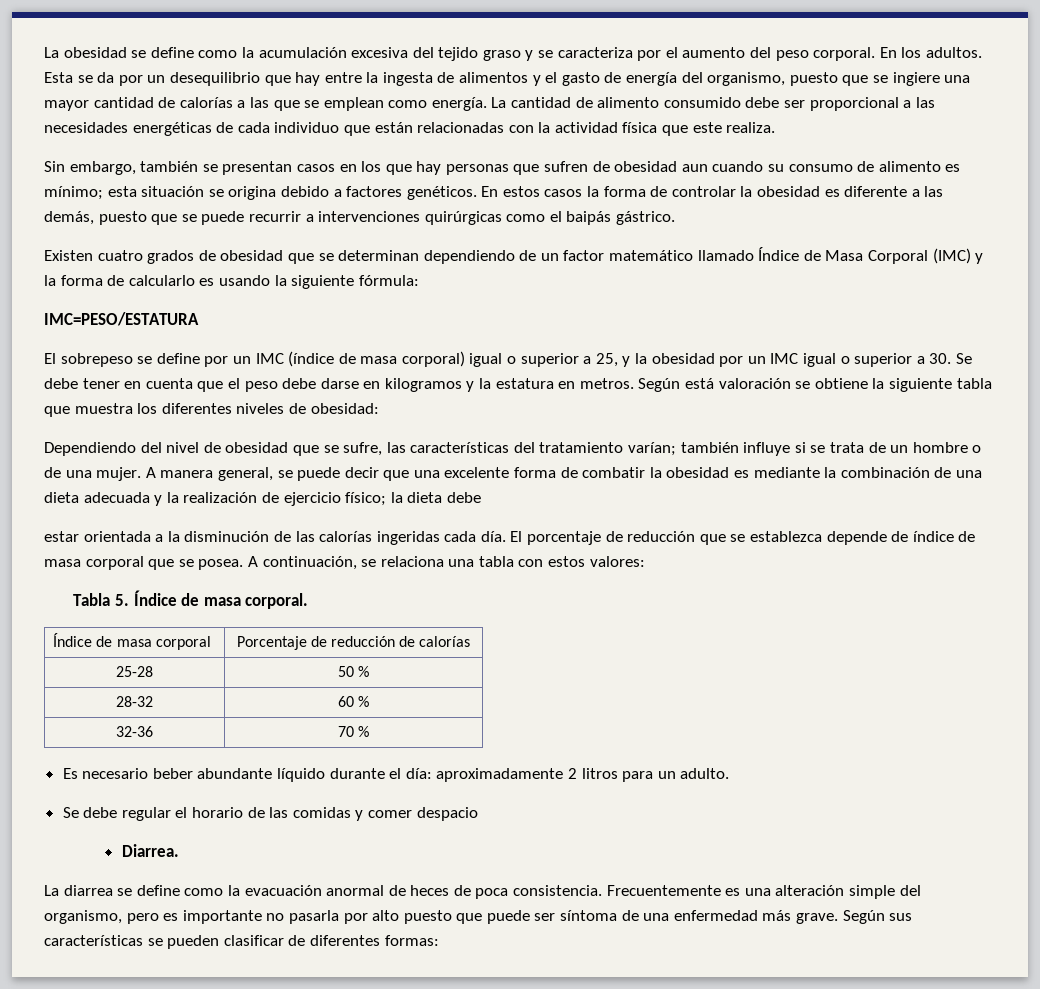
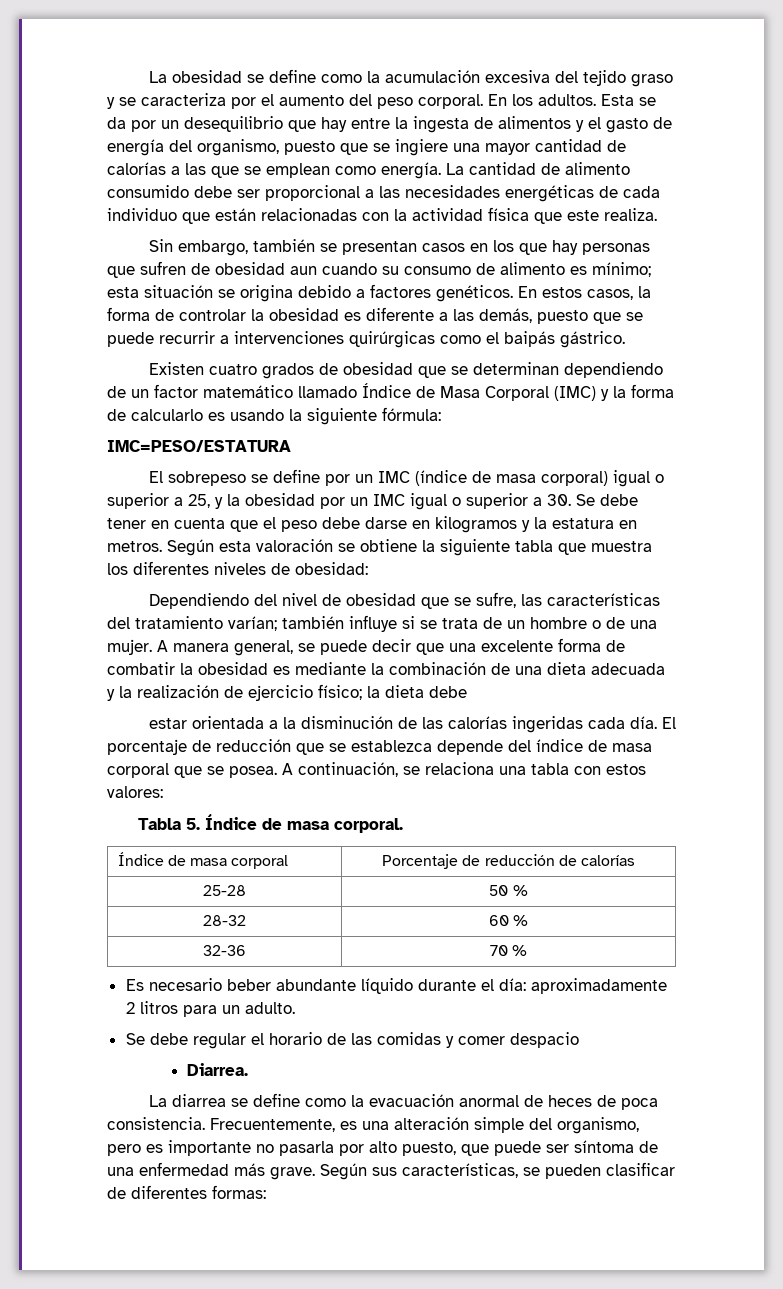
[544,189,583,197] casos -> [587,289,633,300] casos,
[685,378,715,389] está -> [219,541,251,552] esta
[891,531,909,542] de -> [508,740,531,752] del
[606,885,721,896] Frecuentemente -> [210,1118,335,1132] Frecuentemente,
[403,910,452,924] puesto -> [402,1142,456,1156] puesto,
[44,935,143,946] características -> [402,1163,518,1178] características,

